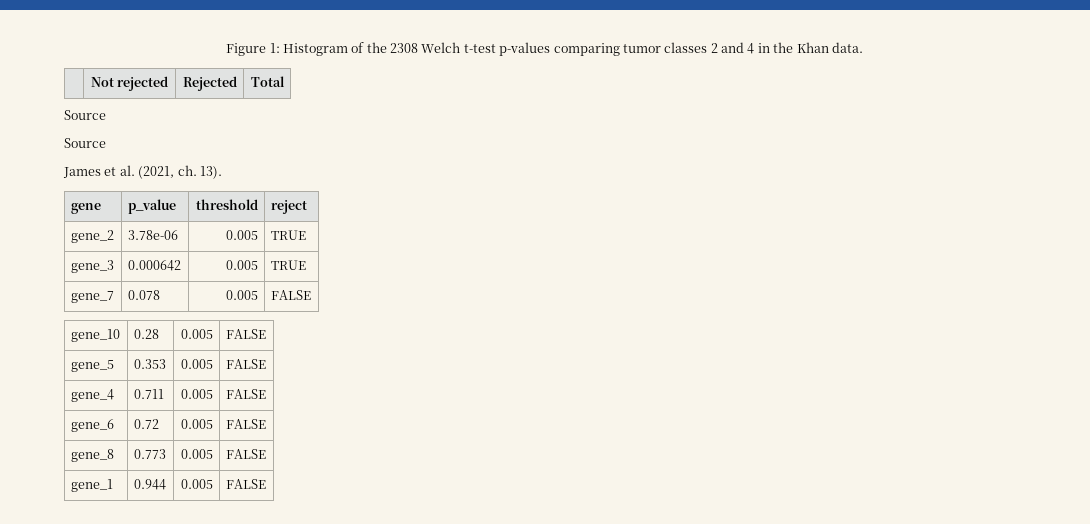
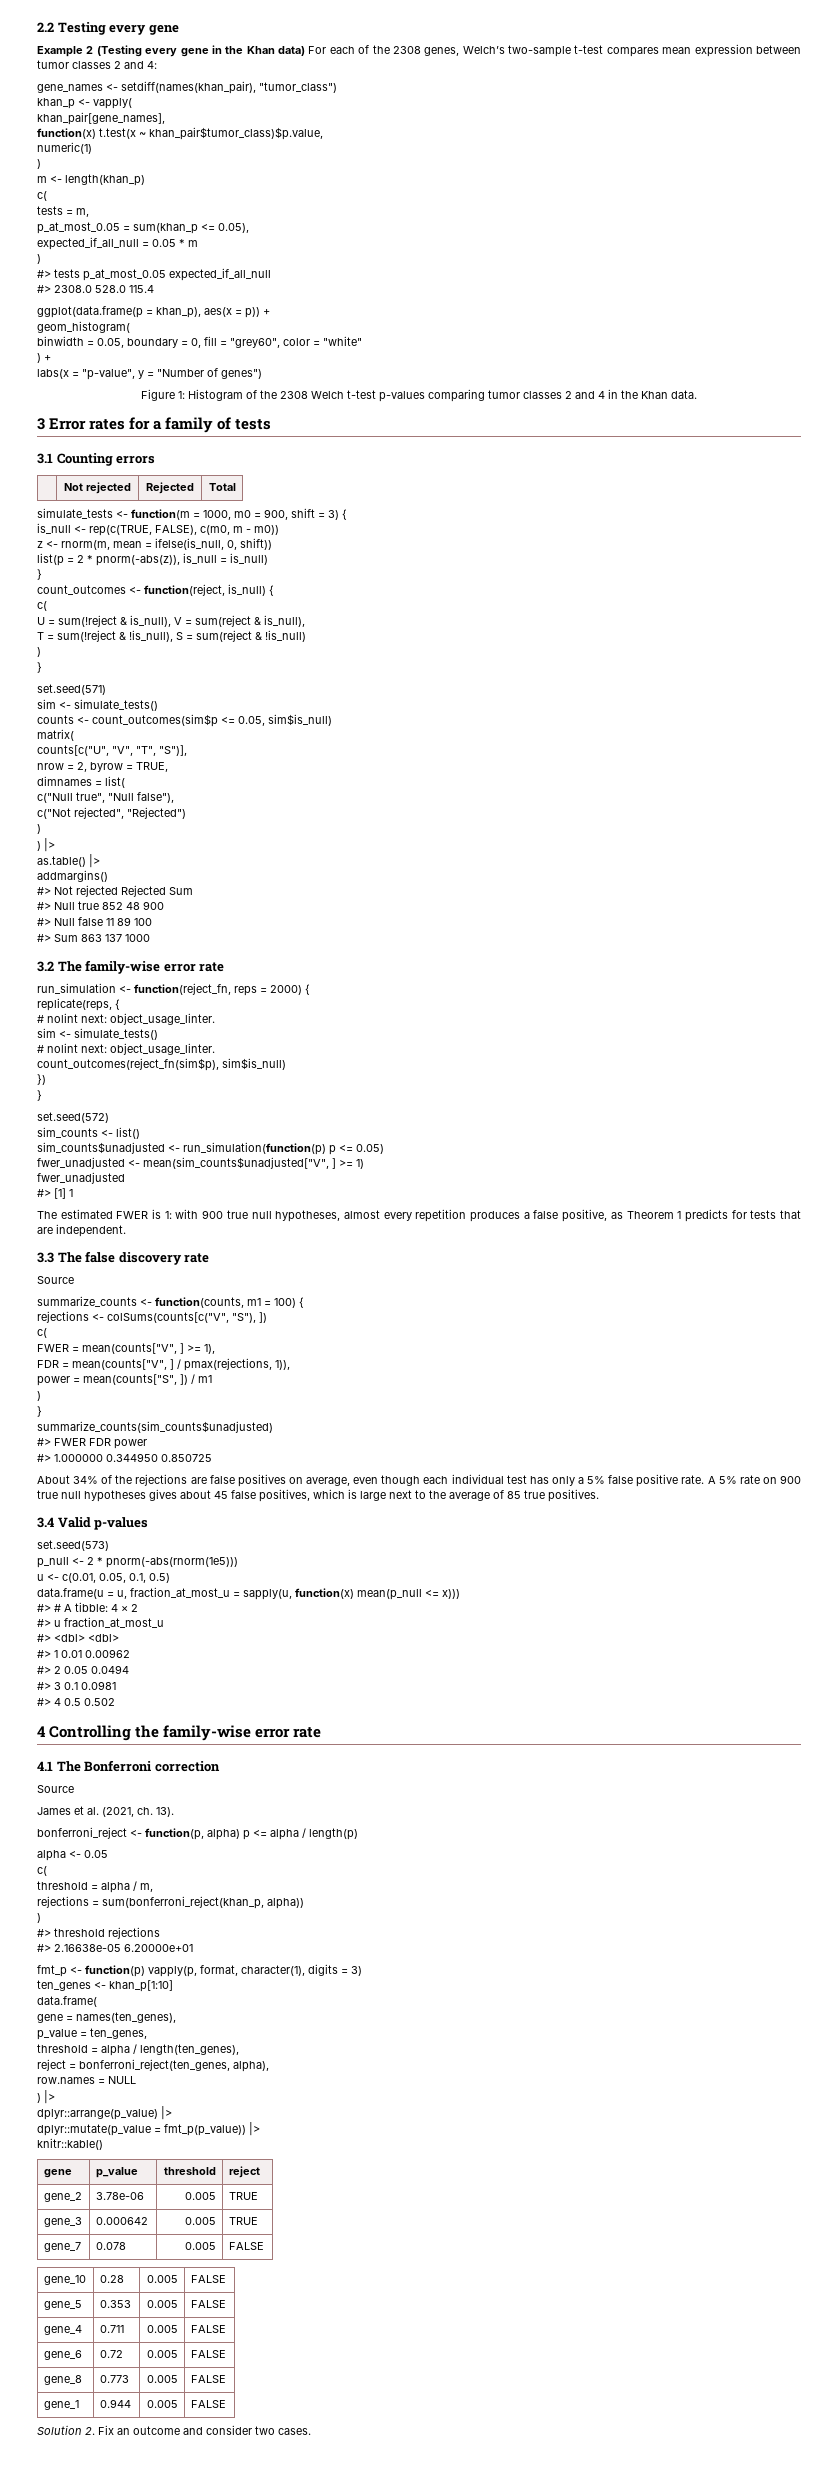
(226, 49) none -> [37,22,179,35] [37,44,802,57] [37,60,157,69] [37,81,337,94] [37,98,132,109] [37,112,165,125] [37,127,323,140] [37,142,92,154] [37,159,41,169] [37,174,145,186] [37,191,47,201] [37,206,89,217] [37,222,249,234] [37,237,198,250] [37,254,41,264] [37,268,271,281] [37,285,154,293] [37,306,270,318] [37,321,130,333] [37,336,362,348] [37,353,51,363] [37,368,262,380] 2.2 Testing every gene // Example 2 (Testing every gene in the Khan data) For each of the 2308 genes, Welch’s two-sample t-test compares mean expression between tumor classes 2 and 4: // gene_names <- setdiff(names(khan_pair), "tumor_class") // khan_p <- vapply( // khan_pair[gene_names], // function(x) t.test(x ~ khan_pair$tumor_class)$p.value, // numeric(1) // ) // m <- length(khan_p) // c( // tests = m, // p_at_most_0.05 = sum(khan_p <= 0.05), // expected_if_all_null = 0.05 * m // ) // #> tests p_at_most_0.05 expected_if_all_null // #> 2308.0 528.0 115.4 // ggplot(data.frame(p = khan_p), aes(x = p)) + // geom_histogram( // binwidth = 0.05, boundary = 0, fill = "grey60", color = "white" // ) + // labs(x = "p-value", y = "Number of genes") //
[90,76,169,91] [182,76,237,91] [250,76,285,87] [64,110,106,120] // | Not rejected | Rejected | Total // Source -> [37,417,272,433] [37,453,156,466] [64,482,131,494] [146,482,194,494] [208,483,236,491] [37,508,347,520] [37,523,279,536] [37,538,272,550] [37,553,268,566] [37,569,42,580] [37,584,274,596] [37,601,47,611] [37,615,305,627] [37,630,306,642] [37,647,41,657] [37,662,42,673] [37,684,106,695] [37,699,158,711] [37,714,332,727] [37,729,74,741] [37,745,187,756] [37,762,168,772] [37,776,125,788] [37,792,174,803] [37,807,186,819] [37,824,41,834] [37,838,55,852] [37,854,100,868] [37,870,108,882] [37,885,193,897] [37,901,164,910] [37,917,152,926] [37,934,150,942] [37,960,225,974] [37,983,310,996] [37,998,120,1011] [37,1013,215,1025] [37,1028,158,1040] [37,1043,215,1055] [37,1058,286,1071] [37,1074,46,1085] [37,1090,42,1101] [37,1112,109,1123] [37,1127,140,1139] [37,1142,384,1155] [37,1157,364,1169] [37,1172,125,1184] [37,1188,73,1199] [37,1209,801,1222] [37,1224,126,1237] [37,1251,210,1265] [37,1276,74,1284] [37,1296,304,1308] [37,1311,267,1323] [37,1328,47,1338] [37,1343,215,1354] [37,1358,290,1371] [37,1374,212,1386] [37,1391,41,1401] [37,1406,42,1417] [37,1421,273,1433] [37,1438,147,1449] [37,1453,212,1462] [37,1474,802,1487] [37,1489,599,1502] [37,1517,149,1530] [37,1540,109,1551] [37,1557,238,1568] [37,1573,170,1583] [37,1587,460,1600] [37,1602,138,1612] [37,1617,164,1628] [37,1634,119,1642] [37,1649,130,1658] [37,1665,129,1674] [37,1681,116,1690] [37,1698,115,1706] [37,1725,322,1741] [37,1760,220,1772] // 3 Error rates for a family of tests // 3.1 Counting errors // | Not rejected | Rejected | Total // simulate_tests <- function(m = 1000, m0 = 900, shift = 3) { // is_null <- rep(c(TRUE, FALSE), c(m0, m - m0)) // z <- rnorm(m, mean = ifelse(is_null, 0, shift)) // list(p = 2 * pnorm(-abs(z)), is_null = is_null) // } // count_outcomes <- function(reject, is_null) { // c( // U = sum(!reject & is_null), V = sum(reject & is_null), // T = sum(!reject & !is_null), S = sum(reject & !is_null) // ) // } // set.seed(571) // sim <- simulate_tests() // counts <- count_outcomes(sim$p <= 0.05, sim$is_null) // matrix( // counts[c("U", "V", "T", "S")], // nrow = 2, byrow = TRUE, // dimnames = list( // c("Null true", "Null false"), // c("Not rejected", "Rejected") // ) // ) |> // as.table() |> // addmargins() // #> Not rejected Rejected Sum // #> Null true 852 48 900 // #> Null false 11 89 100 // #> Sum 863 137 1000 // 3.2 The family-wise error rate // run_simulation <- function(reject_fn, reps = 2000) { // replicate(reps, { // # nolint next: object_usage_linter. // sim <- simulate_tests() // # nolint next: object_usage_linter. // count_outcomes(reject_fn(sim$p), sim$is_null) // }) // } // set.seed(572) // sim_counts <- list() // sim_counts$unadjusted <- run_simulation(function(p) p <= 0.05) // fwer_unadjusted <- mean(sim_counts$unadjusted["V", ] >= 1) // fwer_unadjusted // #> [1] 1 // The estimated FWER is 1: with 900 true null hypotheses, almost every repetition produces a false positive, as Theorem 1 predicts for tests that are independent. // 3.3 The false discovery rate // Source // summarize_counts <- function(counts, m1 = 100) { // rejections <- colSums(counts[c("V", "S"), ]) // c( // FWER = mean(counts["V", ] >= 1), // FDR = mean(counts["V", ] / pmax(rejections, 1)), // power = mean(counts["S", ]) / m1 // ) // } // summarize_counts(sim_counts$unadjusted) // #> FWER FDR power // #> 1.000000 0.344950 0.850725 // About 34% of the rejections are false positives on average, even though each individual test has only a 5% false positive rate. A 5% rate on 900 true null hypotheses gives about 45 false positives, which is large next to the average of 85 true positives. // 3.4 Valid p-values // set.seed(573) // p_null <- 2 * pnorm(-abs(rnorm(1e5))) // u <- c(0.01, 0.05, 0.1, 0.5) // data.frame(u = u, fraction_at_most_u = sapply(u, function(x) mean(p_null <= x))) // #> # A tibble: 4 × 2 // #> u fraction_at_most_u // #> <dbl> <dbl> // #> 1 0.01 0.00962 // #> 2 0.05 0.0494 // #> 3 0.1 0.0981 // #> 4 0.5 0.502 // 4 Controlling the family-wise error rate // 4.1 The Bonferroni correction
(222, 172) none -> [37,1827,358,1840] [37,1850,108,1861] [37,1866,47,1876] [37,1881,153,1893] [37,1896,304,1909] [37,1913,41,1923] [37,1927,160,1939] [37,1944,193,1952] [37,1964,362,1977] [37,1980,173,1992] [37,1996,97,2007] [37,2012,176,2023] [37,2028,147,2040] [37,2044,239,2056] [37,2059,269,2072] [37,2076,136,2084] [37,2090,55,2104] [37,2106,172,2120] [37,2122,260,2136] [37,2138,103,2150] // bonferroni_reject <- function(p, alpha) p <= alpha / length(p) // alpha <- 0.05 // c( // threshold = alpha / m, // rejections = sum(bonferroni_reject(khan_p, alpha)) // ) // #> threshold rejections // #> 2.16638e-05 6.20000e+01 // fmt_p <- function(p) vapply(p, format, character(1), digits = 3) // ten_genes <- khan_p[1:10] // data.frame( // gene = names(ten_genes), // p_value = ten_genes, // threshold = alpha / length(ten_genes), // reject = bonferroni_reject(ten_genes, alpha), // row.names = NULL // ) |> // dplyr::arrange(p_value) |> // dplyr::mutate(p_value = fmt_p(p_value)) |> // knitr::kable()
(266, 484) none -> [37,2425,311,2435] // Solution 2. Fix an outcome and consider two cases.

